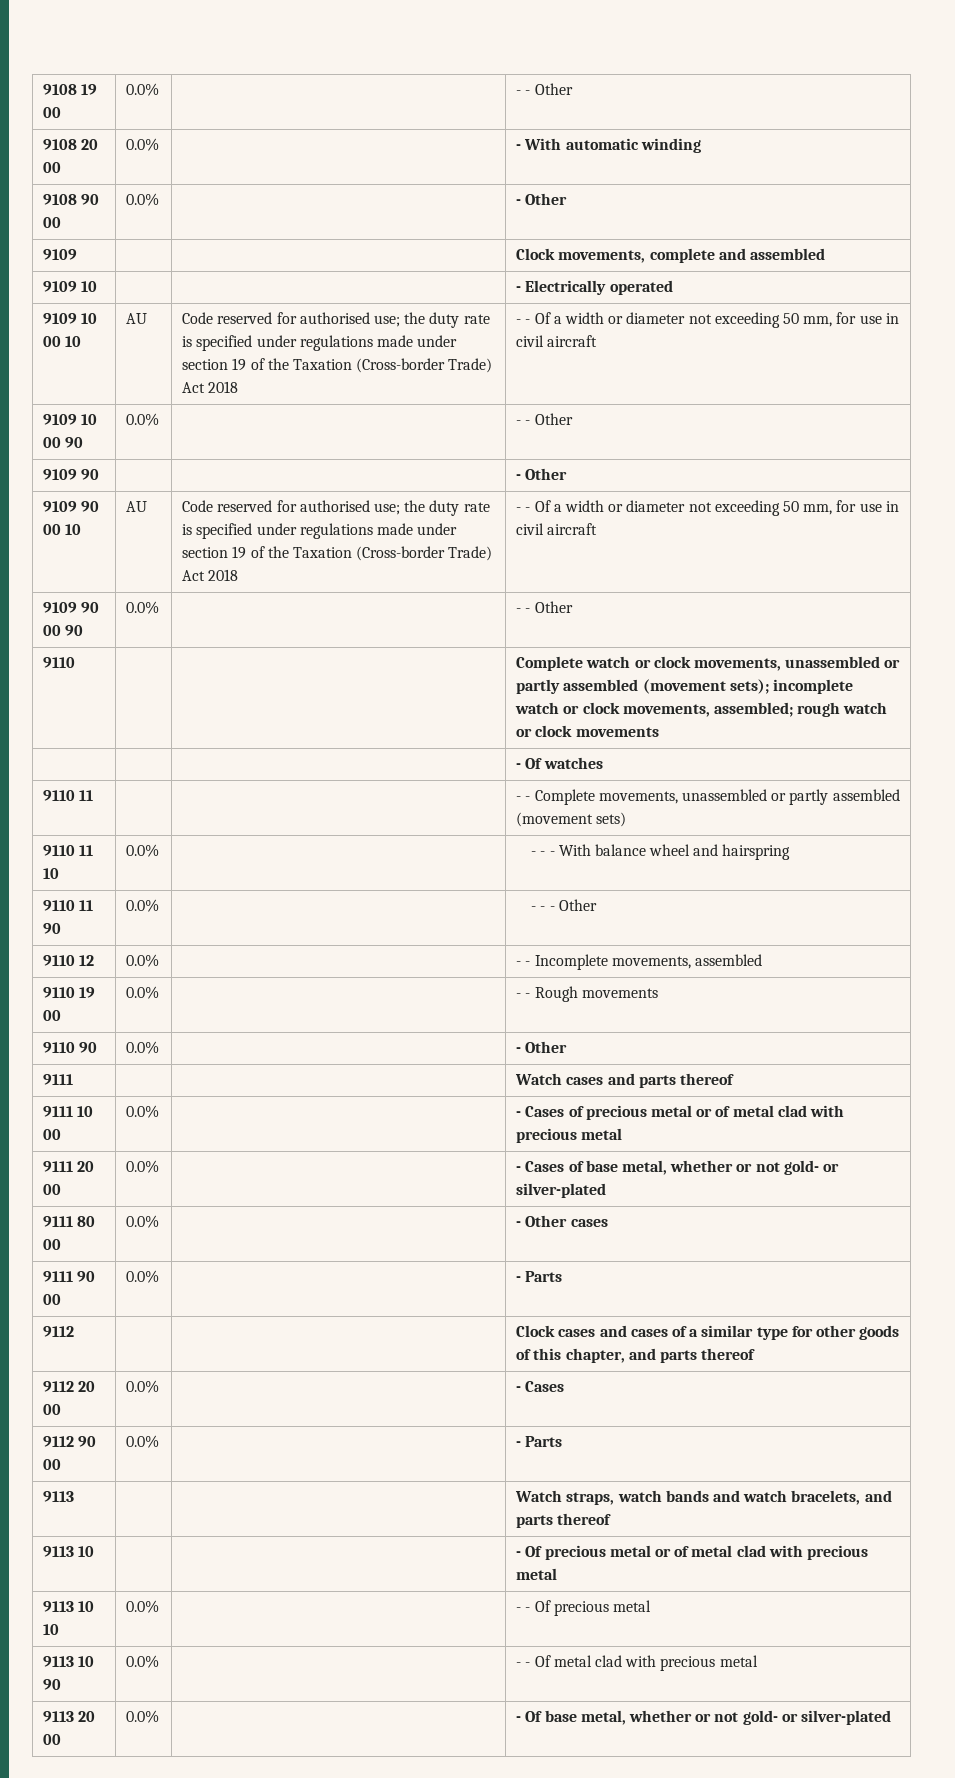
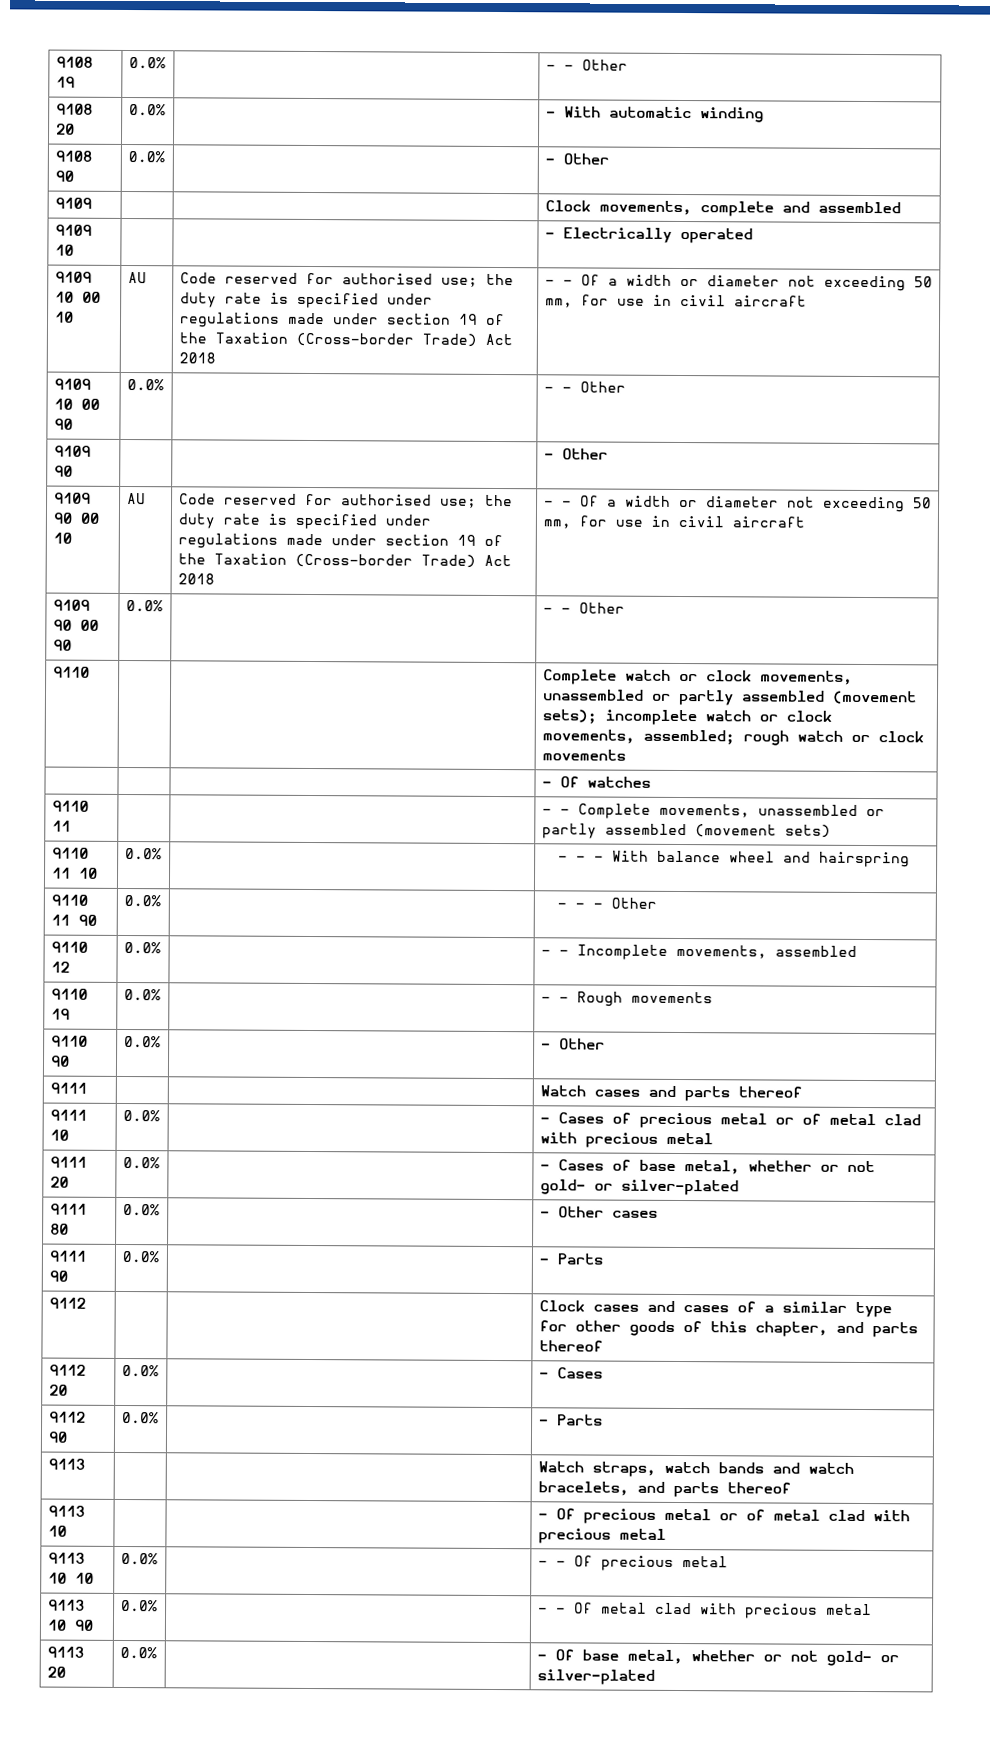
[43,107,62,118] 00 -> (75, 82) none
[43,162,62,173] 00 -> (75, 129) none
[43,217,62,228] 00 -> (74, 176) none
[43,1010,62,1021] 00 -> (70, 1014) none
[43,1129,62,1140] 00 -> (69, 1135) none
[43,1184,62,1195] 00 -> (69, 1182) none
[43,1239,62,1250] 00 -> (69, 1229) none
[43,1294,62,1305] 00 -> (68, 1276) none
[43,1404,62,1415] 00 -> (68, 1390) none
[43,1459,62,1470] 00 -> (68, 1437) none
[43,1734,62,1745] 00 -> (66, 1672) none

